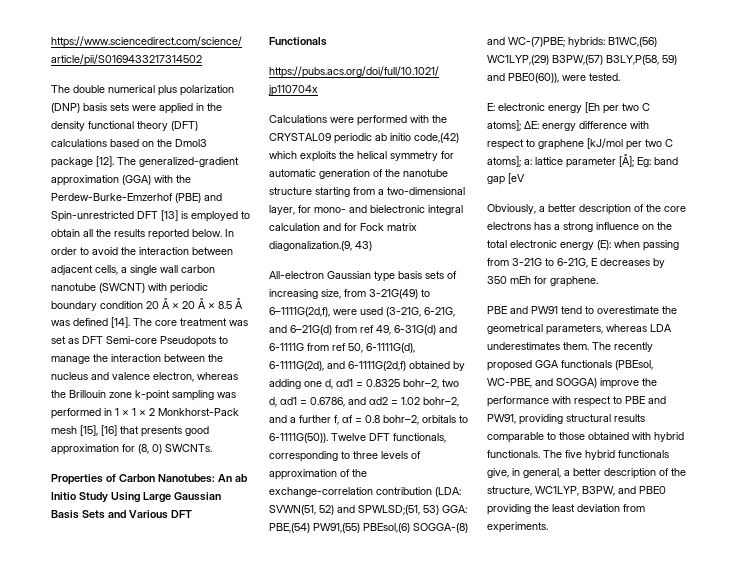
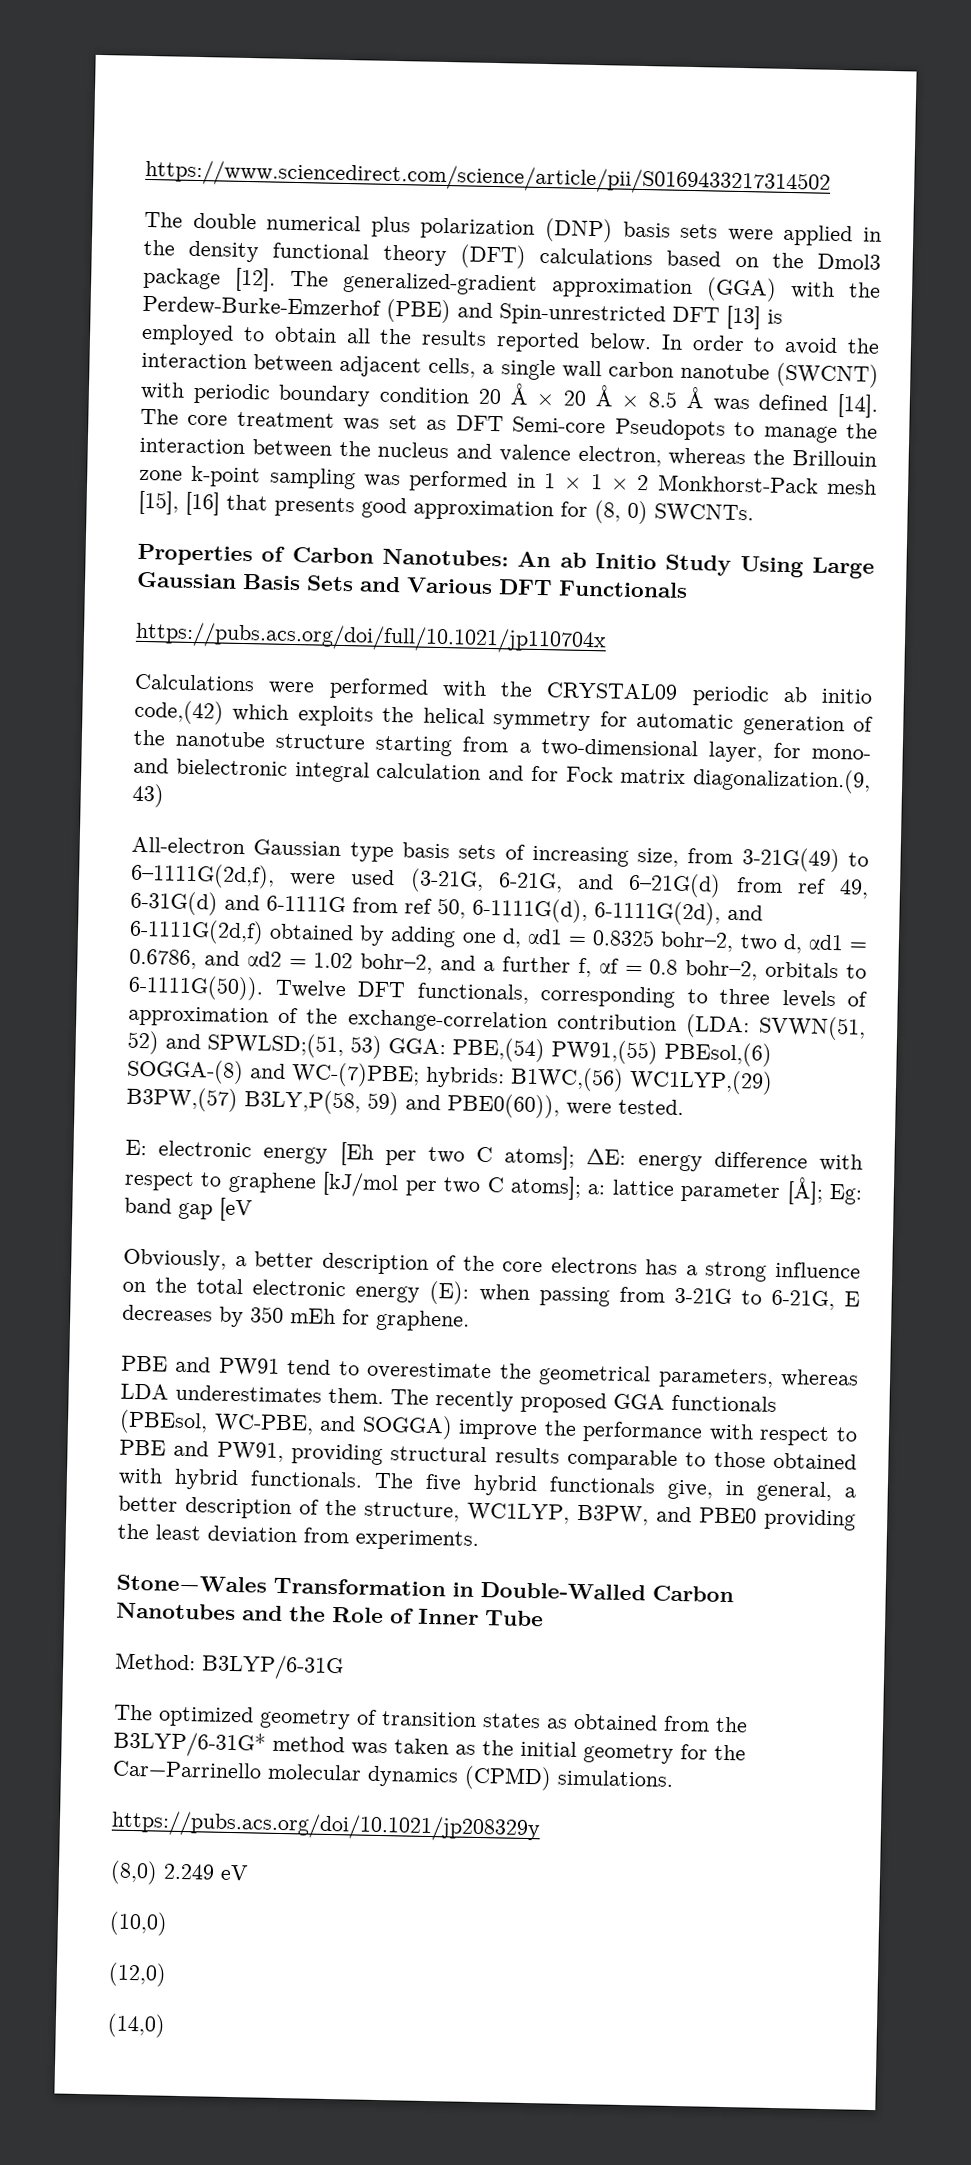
(548, 527) none -> [116,1574,734,1603] [116,1602,544,1627] [115,1652,344,1681] [114,1704,748,1733] [113,1730,746,1764] [112,1760,674,1791] [111,1809,541,1843] [110,1860,249,1885] [109,1911,168,1936] [108,1962,167,1987] [107,2013,166,2038] // Stone−Wales Transformation in Double-Walled Carbon Nanotubes and the Role of Inner Tube // Method: B3LYP/6-31G // The optimized geometry of transition states as obtained from the B3LYP/6-31G* method was taken as the initial geometry for the Car−Parrinello molecular dynamics (CPMD) simulations. // https://pubs.acs.org/doi/10.1021/jp208329y // (8,0) 2.249 eV // (10,0) // (12,0) // (14,0)

